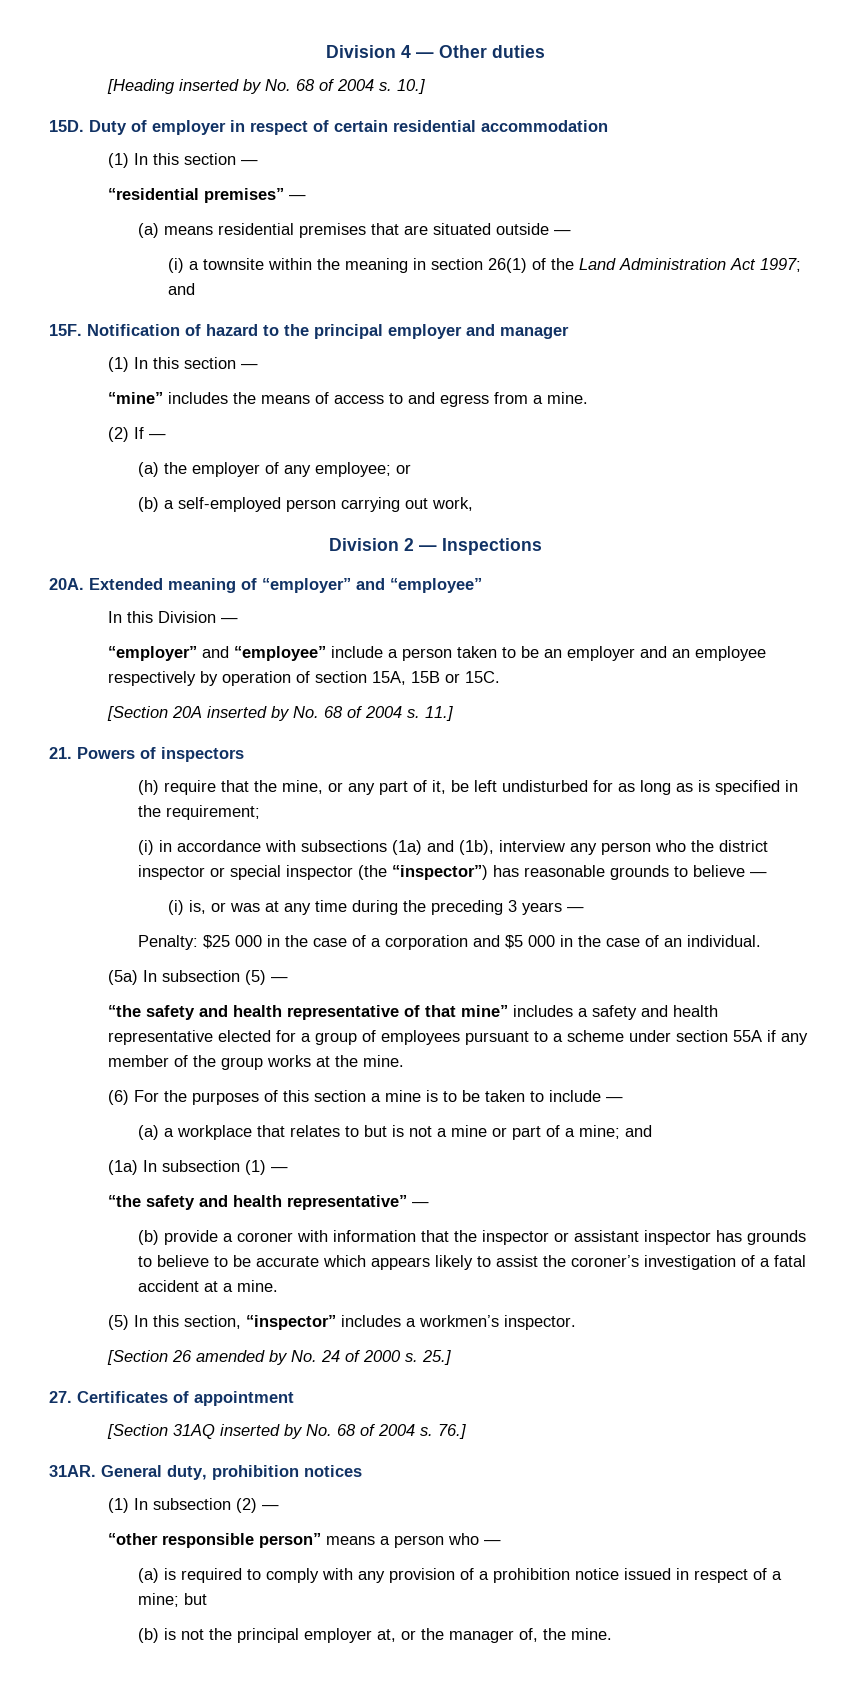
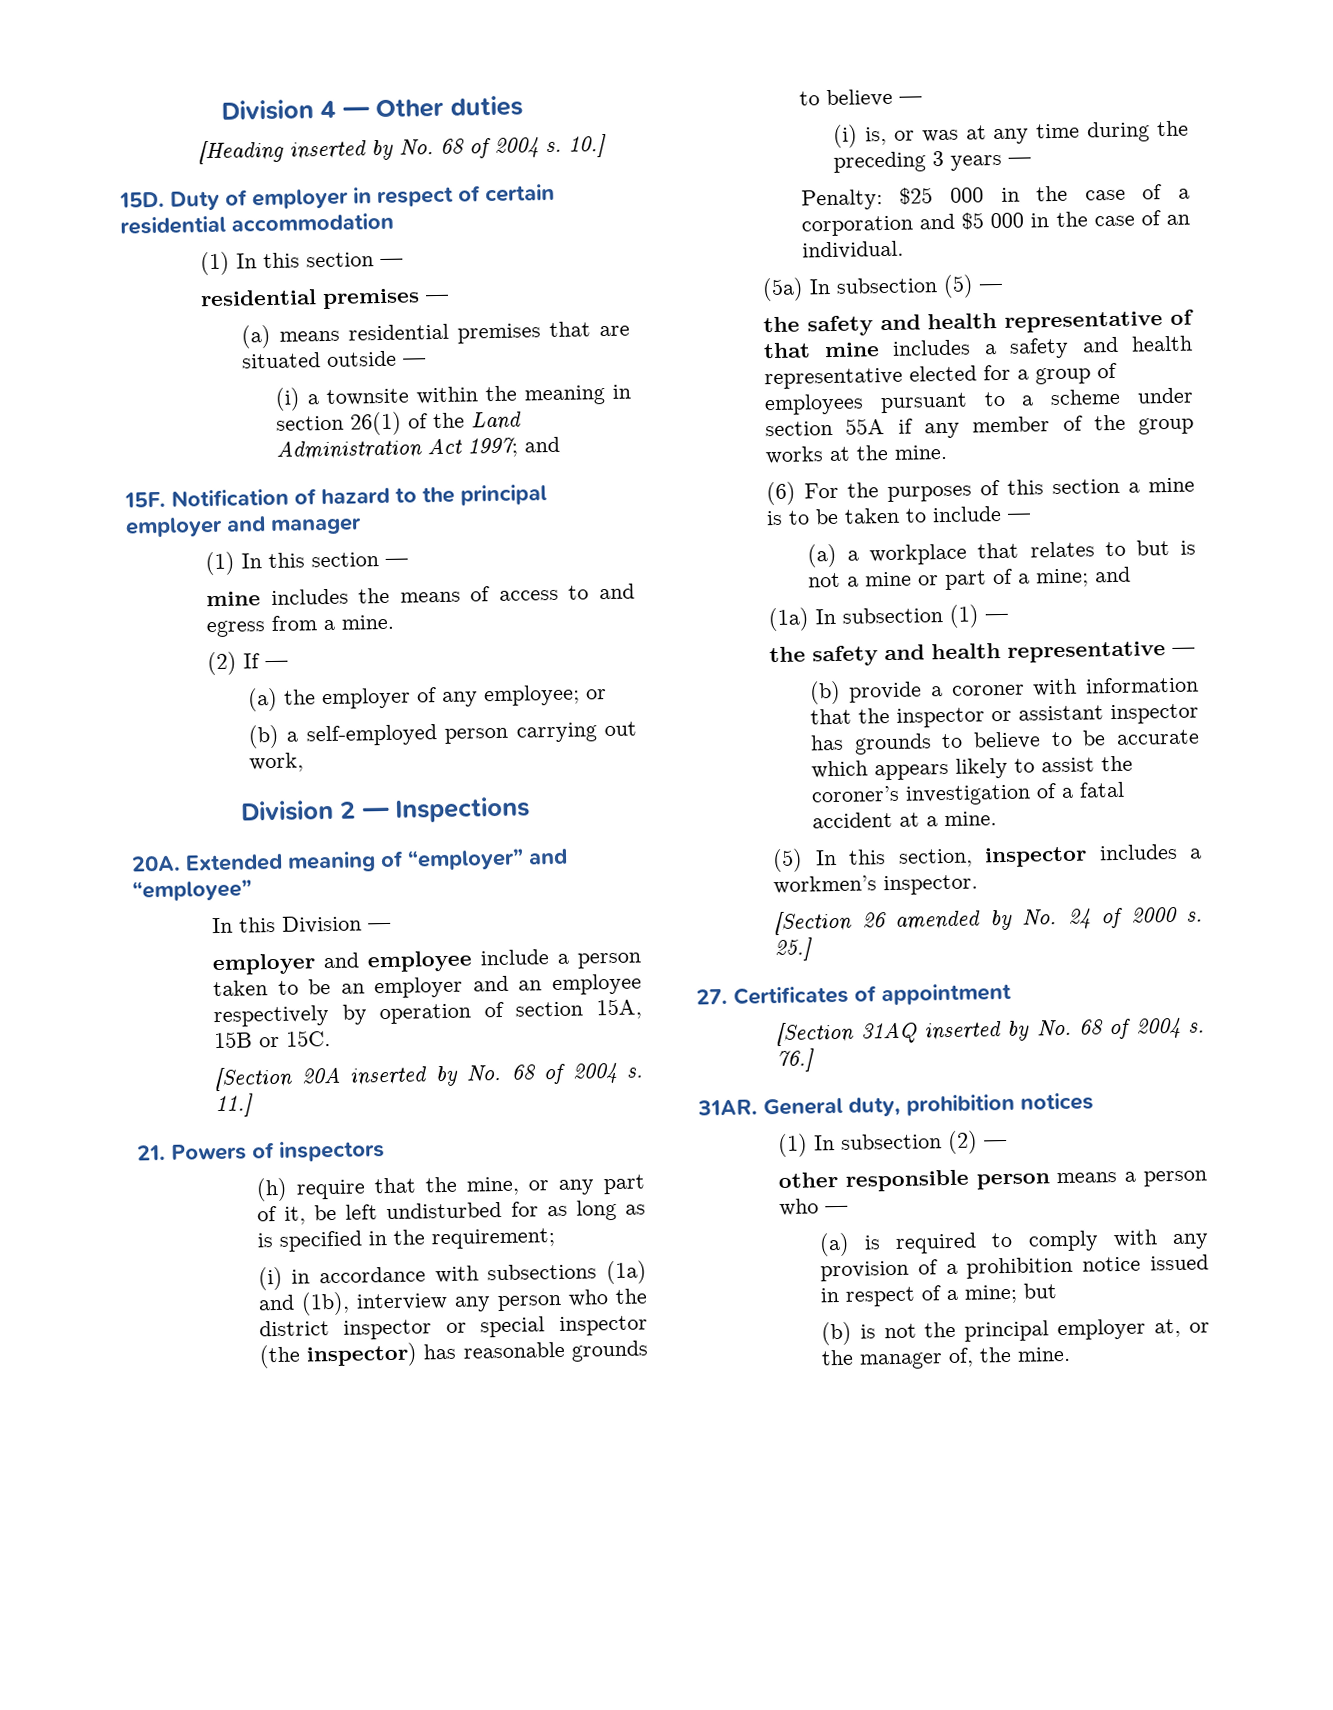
[108,188,285,203] “residential premises” -> [200,288,421,310] residential premises
[108,392,164,404] “mine” -> [206,591,262,607] mine
[108,646,327,661] “employer” and “employee” -> [212,950,474,976] employer and employee
[392,865,489,880] “inspector”) -> [306,1342,419,1368] inspector)
[108,1005,142,1017] “the -> [763,316,801,333] the
[461,1005,509,1017] mine” -> [823,342,880,358] mine
[108,1195,408,1210] “the safety and health representative” -> [769,641,1167,667] the safety and health representative
[246,1315,337,1330] “inspector” -> [984,846,1088,868] inspector
[108,1533,322,1548] “other responsible person” -> [778,1169,1050,1192] other responsible person

